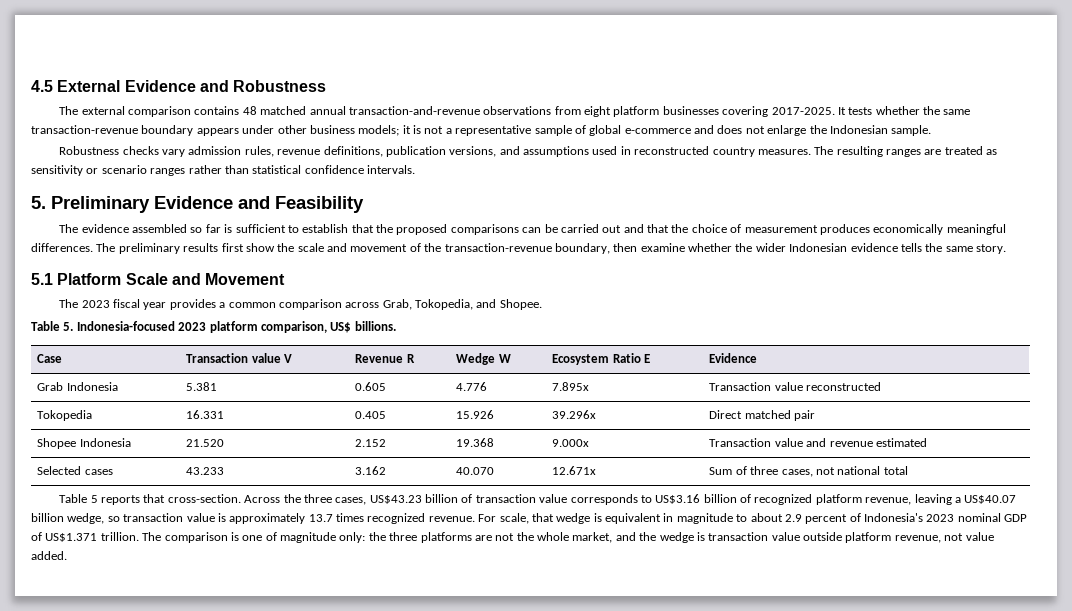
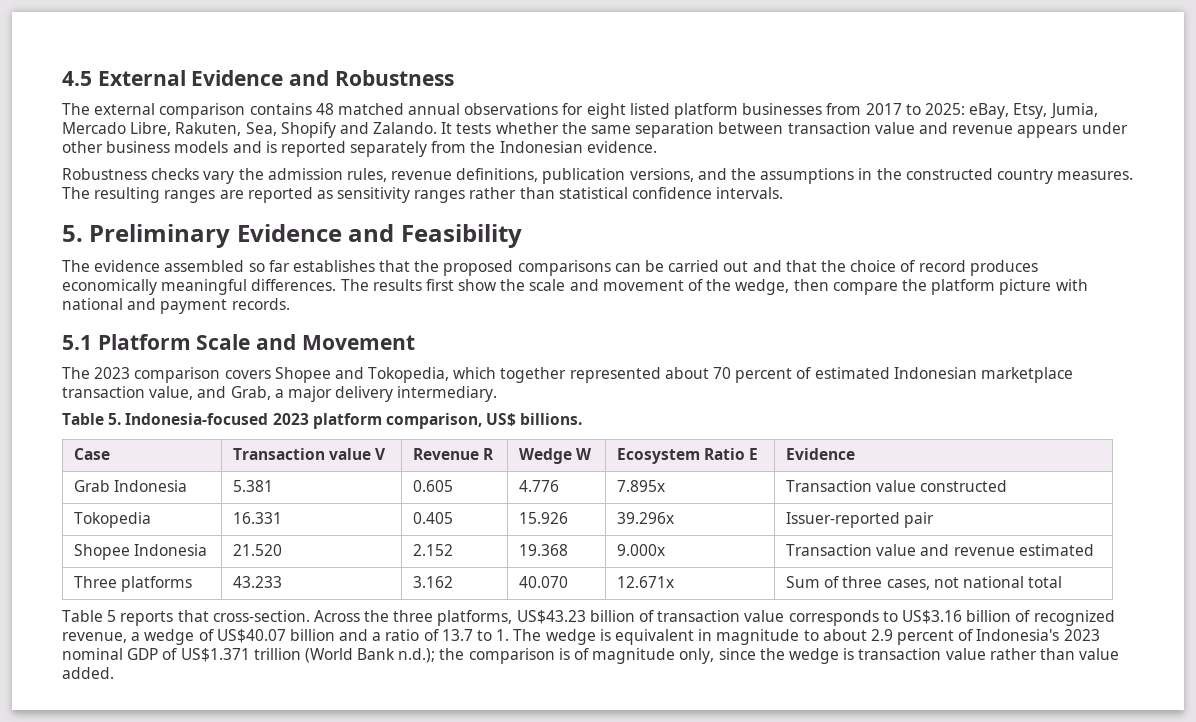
[348,106,835,117] transaction-and-revenue observations from eight platform businesses covering 2017-2025. -> [464,103,1098,119] [62,122,438,138] observations for eight listed platform businesses from 2017 to 2025: eBay, Etsy, Jumia, Mercado Libre, Rakuten, Sea, Shopify and Zalando.
[31,125,807,136] transaction-revenue boundary appears under other business models; it is not a representative sample of global e-commerce and does not enlarge -> [635,122,1128,138] [62,141,467,157] separation between transaction value and revenue appears under other business models and is reported separately from
[891,125,932,136] sample. -> [586,141,657,153] evidence.
(186, 153) none -> [238,168,264,180] the
[523,146,710,157] assumptions used in reconstructed -> [731,168,993,184] the assumptions in the constructed
[944,146,983,155] treated -> [247,187,313,203] reported
[86,165,147,174] or scenario -> (411, 195) none
[224,224,349,233] is sufficient to establish -> [292,260,375,272] establishes
[744,225,818,233] measurement -> [918,260,966,272] record
[118,243,180,254] preliminary -> (369, 285) none
[444,243,1006,254] transaction-revenue boundary, then examine whether the wider Indonesian evidence tells the same story. -> [735,279,1088,295] [62,298,290,314] wedge, then compare the platform picture with national and payment records.
[113,299,542,310] fiscal year provides a common comparison across Grab, Tokopedia, and Shopee. -> [134,367,1073,383] [62,386,498,402] comparison covers Shopee and Tokopedia, which together represented about 70 percent of estimated Indonesian marketplace transaction value, and Grab, a major delivery intermediary.
[806,382,882,391] reconstructed -> [920,480,1008,492] constructed
[709,410,791,419] Direct matched -> [785,512,900,528] Issuer-reported
[37,466,113,475] Selected cases -> [73,576,193,592] Three platforms
[335,497,367,505] cases, -> [437,610,513,626] platforms,
[815,494,1017,505] [31,513,554,524] platform revenue, leaving a US$40.07 billion wedge, so transaction value is approximately 13.7 times recognized revenue. For scale, that -> [62,629,542,645] revenue, a wedge of US$40.07 billion and a ratio of 13.7 to 1. The
[100,532,162,541] trillion. The -> [253,648,465,663] trillion (World Bank n.d.); the
[242,535,263,541] one -> (570, 654) none
[339,532,636,543] only: the three platforms are not the whole market, and -> [679,648,756,664] only, since
[803,532,964,543] outside platform revenue, not -> [989,648,1075,660] rather than

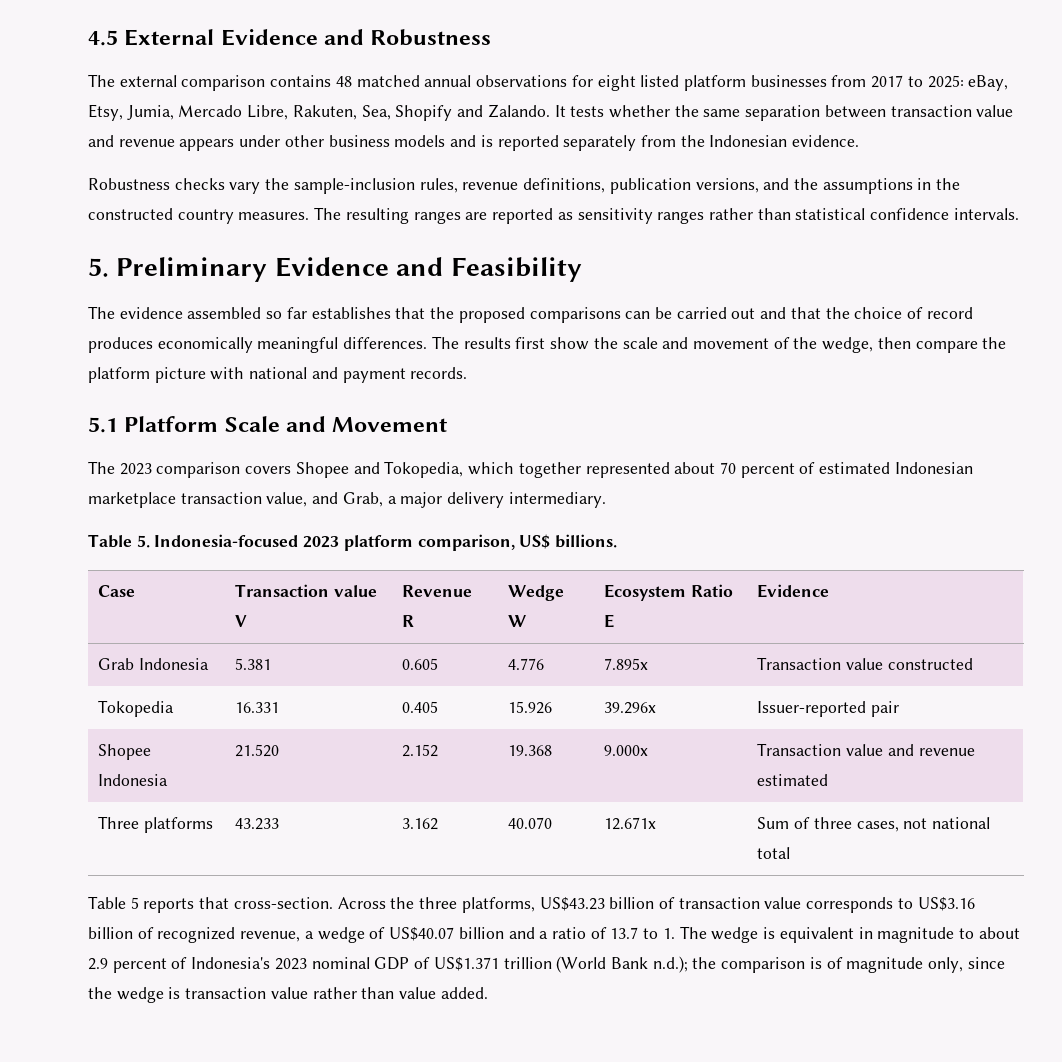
[267,168,343,180] admission -> [293,178,415,194] sample-inclusion

